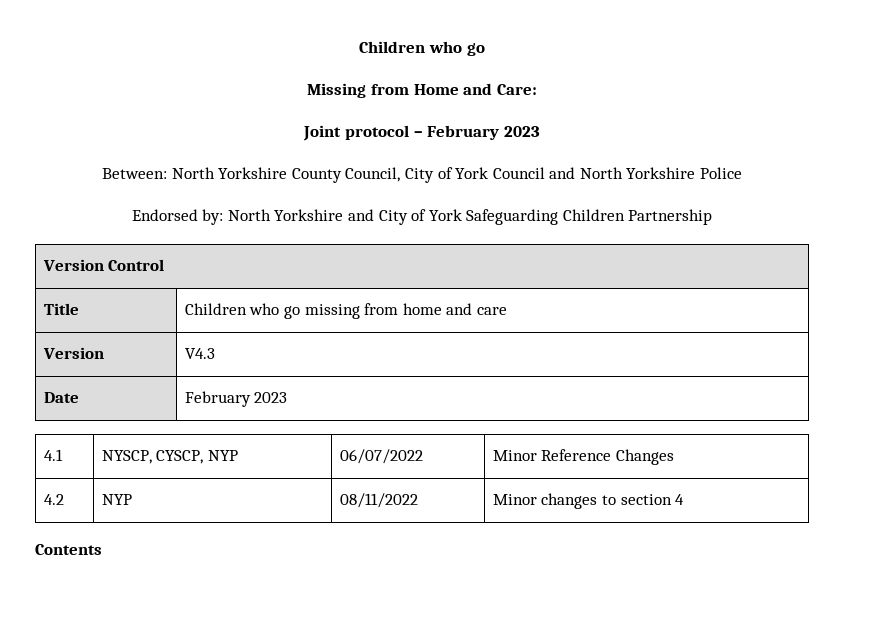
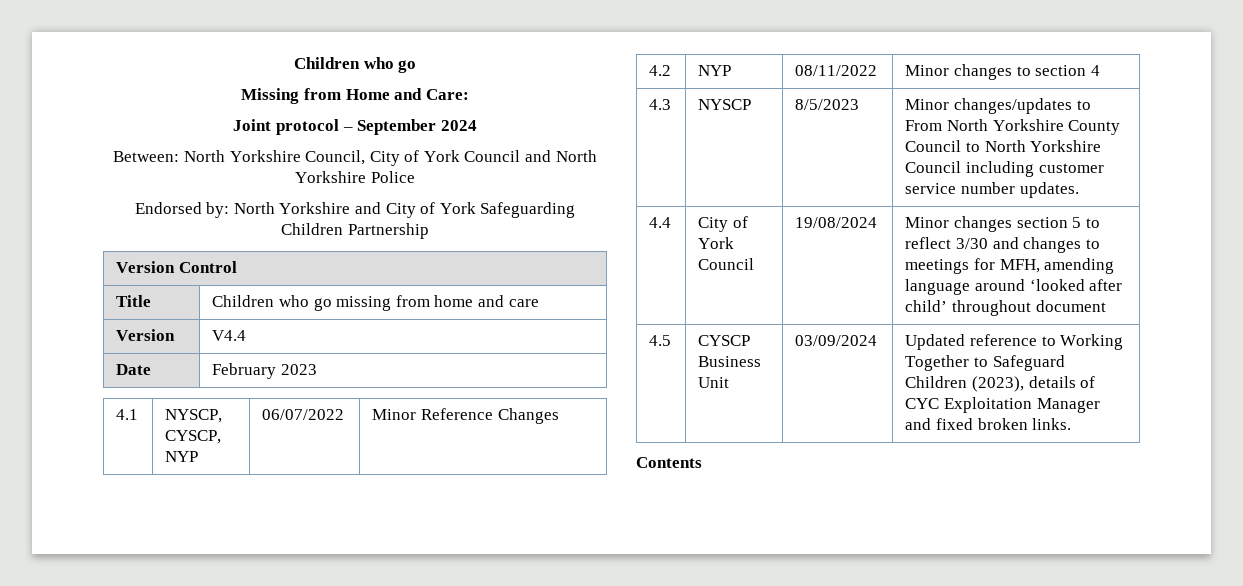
[427,125,540,140] February 2023 -> [357,119,477,135] September 2024
[291,168,342,183] County -> (301, 156) none
[184,348,215,359] V4.3 -> [212,330,247,341] V4.4
(685, 499) none -> [649,99,672,110] [698,99,752,110] [795,99,860,110] [905,98,1091,114] [905,119,1121,135] [905,140,1102,152] [905,161,1104,177] [905,182,1079,198] [649,217,672,228] [698,216,749,232] [698,237,735,249] [698,258,755,270] [795,217,878,228] [905,216,1100,232] [905,237,1100,253] [905,258,1115,274] [905,279,1123,295] [905,300,1106,316] [649,335,672,346] [698,335,751,346] [698,356,762,367] [698,377,730,388] [795,335,878,346] [905,334,1124,350] [905,355,1065,371] [905,376,1096,392] [905,397,1100,413] [905,418,1072,430] // 4.3 | NYSCP | 8/5/2023 | Minor changes/updates to From North Yorkshire County Council to North Yorkshire Council including customer service number updates. // 4.4 | City of York Council | 19/08/2024 | Minor changes section 5 to reflect 3/30 and changes to meetings for MFH, amending language around ‘looked after child’ throughout document // 4.5 | CYSCP Business Unit | 03/09/2024 | Updated reference to Working Together to Safeguard Children (2023), details of CYC Exploitation Manager and fixed broken links.

